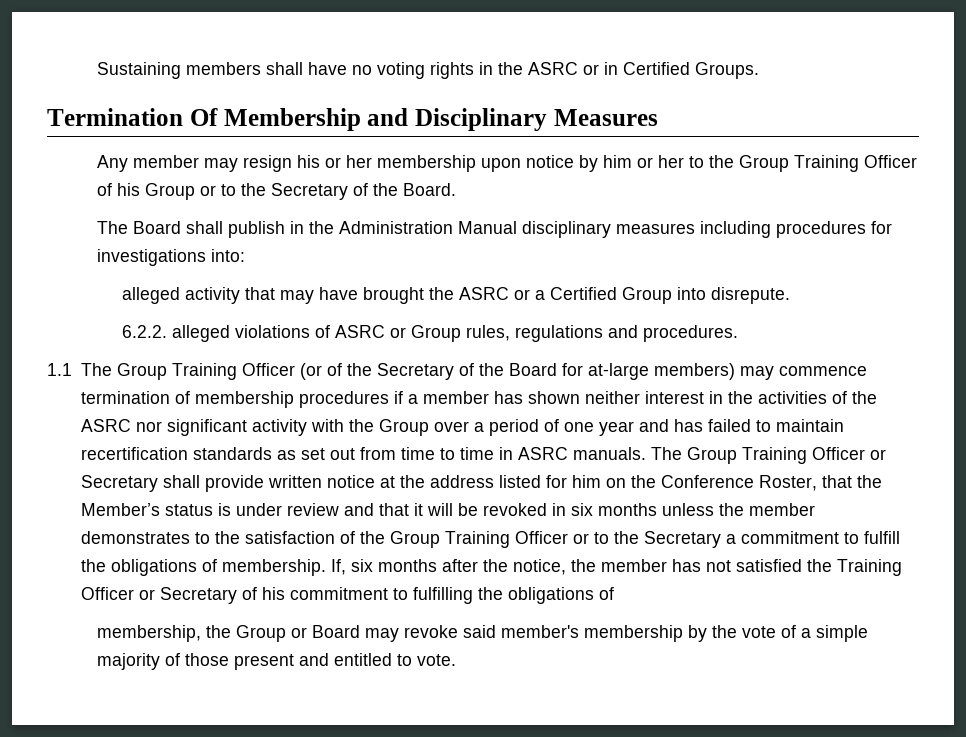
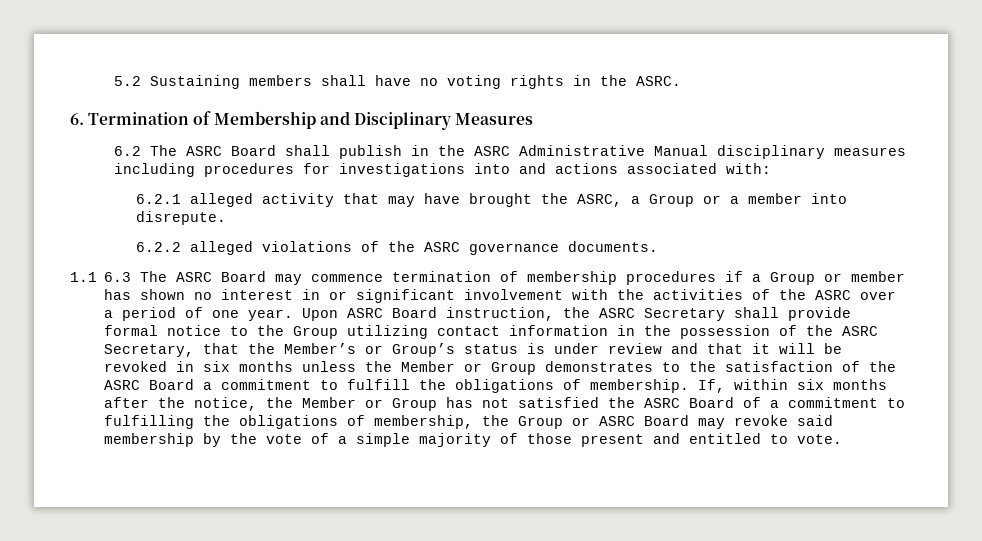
(97, 70) none -> [113,76,141,86] 5.2
[528,62,760,79] [47,108,658,131] [97,155,918,172] [97,183,457,200] [97,221,129,234] ASRC or in Certified Groups. // Termination Of Membership and Disciplinary Measures // Any member may resign his or her membership upon notice by him or her to the Group Training Officer of his Group or to the Secretary of the Board. // The -> [635,76,681,86] [70,111,534,130] [113,145,222,156] ASRC. // 6. Termination of Membership and Disciplinary Measures // 6.2 The ASRC
[339,221,454,234] Administration -> [473,145,645,156] ASRC Administrative
[211,249,246,262] into: // -> [473,163,771,174] [135,194,181,204] into and actions associated with: // 6.2.1
[459,287,673,304] ASRC or a Certified Group -> [576,193,802,207] ASRC, a Group or a member
[122,325,168,338] 6.2.2. -> [135,242,181,252] 6.2.2
[335,325,739,342] [47,363,735,380] ASRC or Group rules, regulations and procedures. // 1.1 The Group Training Officer (or of the Secretary of the Board for at-large members) -> [387,241,658,255] [70,271,267,282] the ASRC governance documents. // 1.1 6.3 The ASRC Board
(418, 399) none -> [770,272,843,285] Group or
[584,391,640,404] neither -> [194,292,213,300] no
(723, 397) none -> [329,289,609,303] or significant involvement with
[135,419,429,436] nor significant activity with the Group -> (852, 295) none
[598,419,844,436] [80,447,886,464] [80,475,817,492] year and has failed to maintain recertification standards as set out from time to time in ASRC manuals. The Group Training Officer or Secretary shall provide written notice at the address listed for him on the Conference Roster, -> [248,307,852,321] [104,325,879,339] [104,344,195,357] year. Upon ASRC Board instruction, the ASRC Secretary shall provide formal notice to the Group utilizing contact information in the possession of the ASRC Secretary,
(160, 509) none -> [365,343,456,357] or Group’s
[748,503,815,516] member -> [401,361,537,375] Member or Group
[389,531,721,548] Group Training Officer or to the Secretary -> [104,379,195,390] ASRC Board
(346, 567) none -> [734,379,789,390] within
[600,559,667,572] member -> [302,397,438,411] Member or Group
[836,559,902,576] [80,587,285,604] Training Officer or Secretary of his -> [644,397,780,408] ASRC Board of a
(614, 593) // -> (366, 420) none
(308, 632) none -> [599,416,636,426] ASRC
[501,625,580,638] member's -> (834, 420) none

